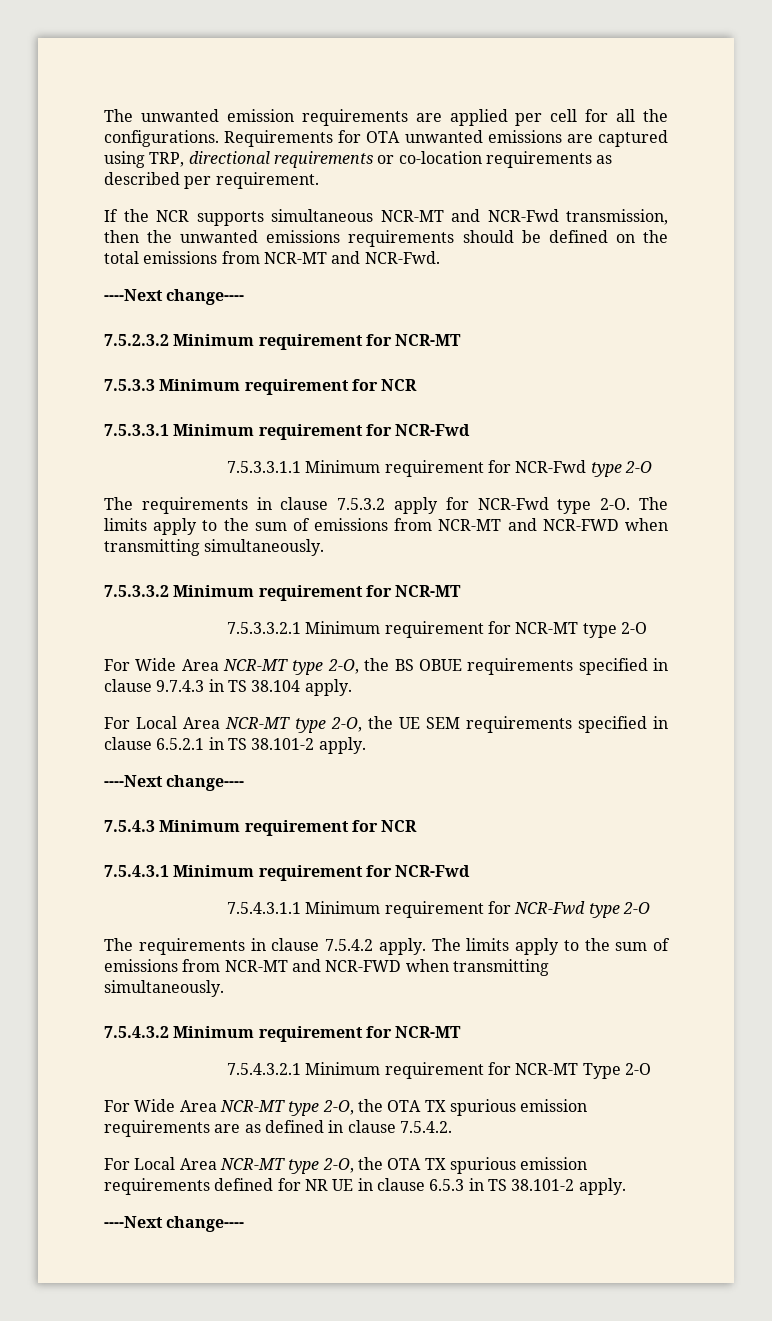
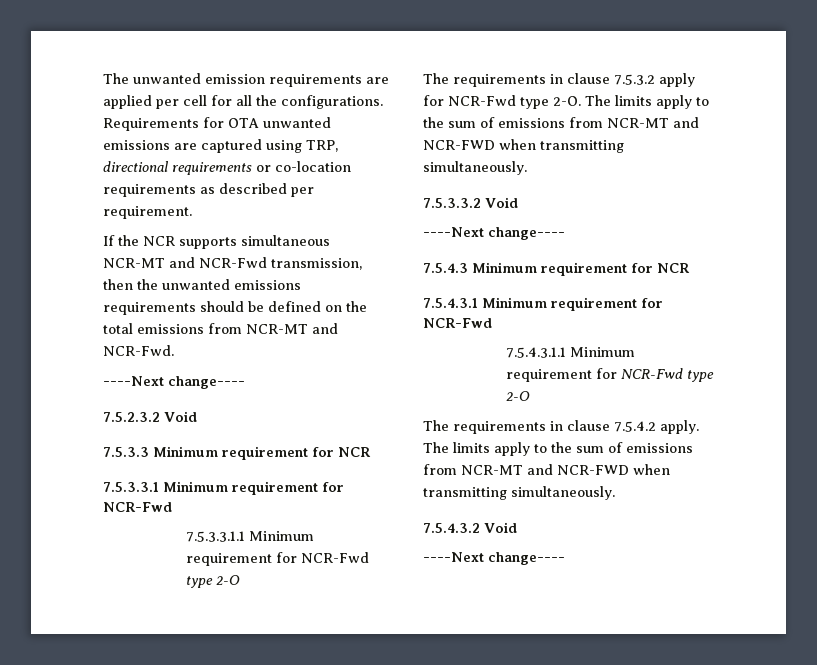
[173,334,462,350] Minimum requirement for NCR-MT -> [164,411,197,422] Void
[173,585,462,601] [226,621,647,638] [104,658,669,675] [104,679,352,696] [104,716,668,733] [104,737,366,754] Minimum requirement for NCR-MT // 7.5.3.3.2.1 Minimum requirement for NCR-MT type 2-O // For Wide Area NCR-MT type 2-O, the BS OBUE requirements specified in clause 9.7.4.3 in TS 38.104 apply. // For Local Area NCR-MT type 2-O, the UE SEM requirements specified in clause 6.5.2.1 in TS 38.101-2 apply. -> [485,197,518,208] Void
[173,1026,462,1042] [226,1062,651,1079] [104,1099,588,1116] [104,1120,452,1137] [104,1157,588,1174] [104,1178,626,1195] Minimum requirement for NCR-MT // 7.5.4.3.2.1 Minimum requirement for NCR-MT Type 2-O // For Wide Area NCR-MT type 2-O, the OTA TX spurious emission requirements are as defined in clause 7.5.4.2. // For Local Area NCR-MT type 2-O, the OTA TX spurious emission requirements defined for NR UE in clause 6.5.3 in TS 38.101-2 apply. -> [484,522,517,533] Void

